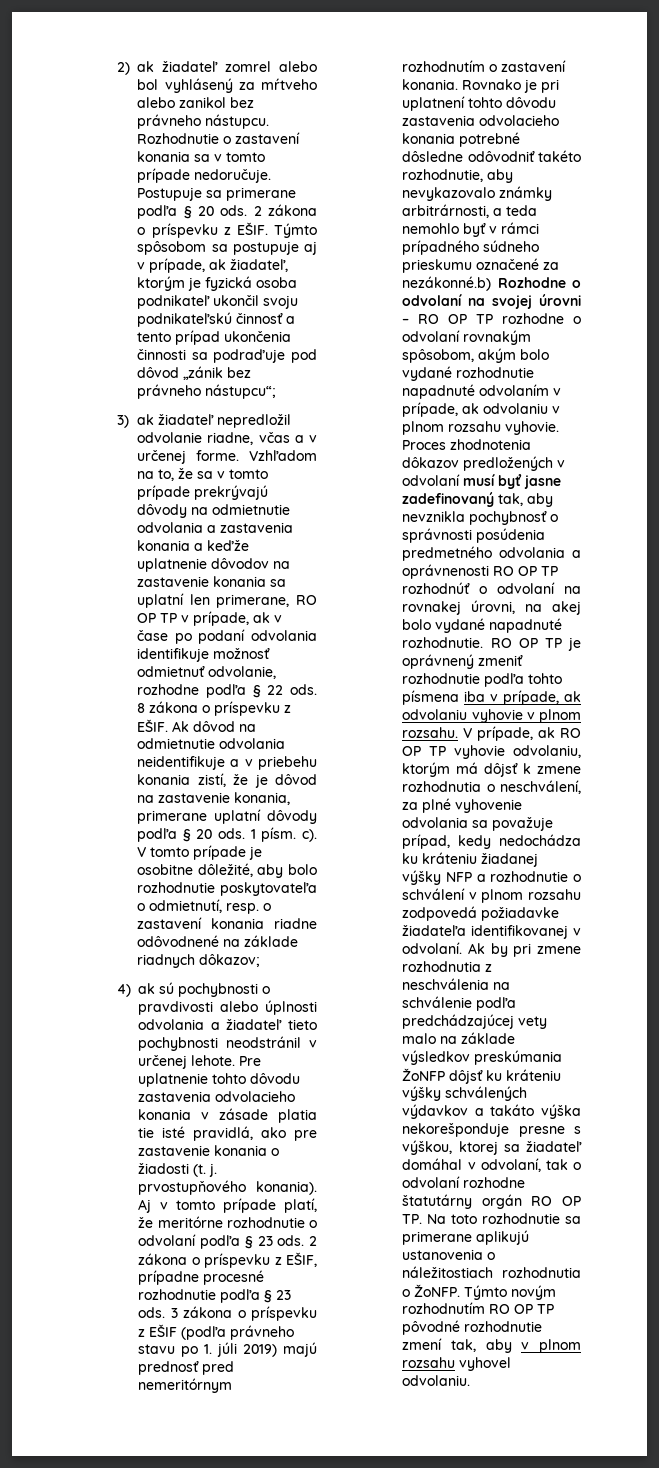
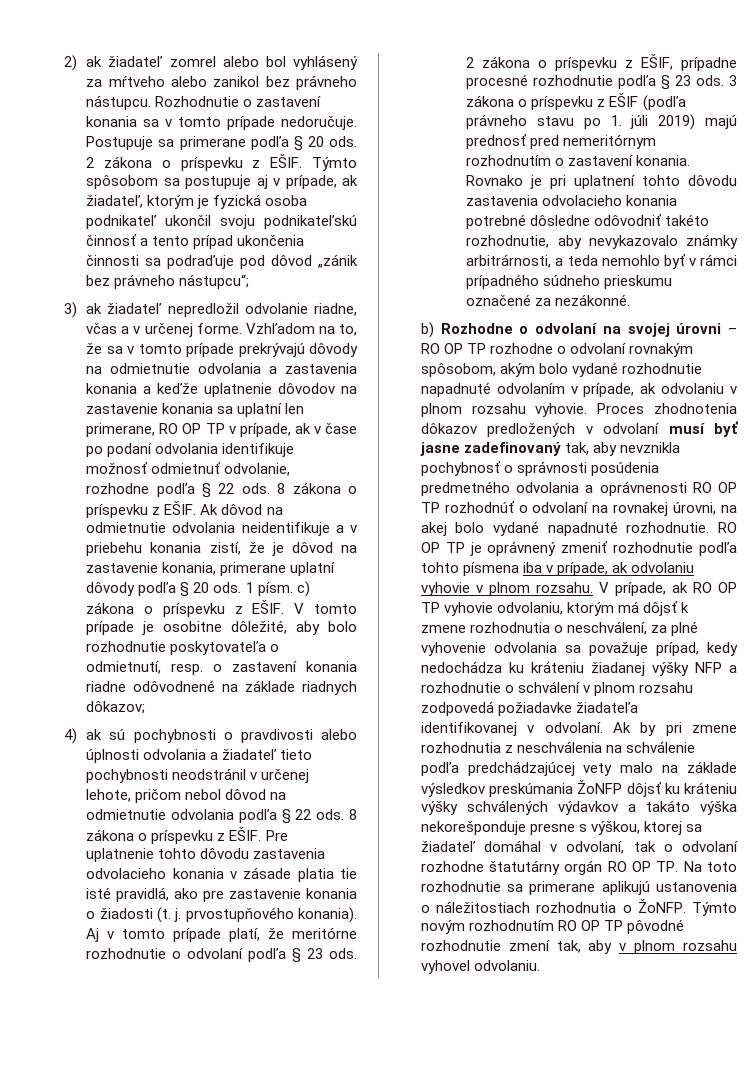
[301,829,317,842] c). -> [296,581,310,597] [86,600,285,617] c) zákona o príspevku z EŠIF.
[191,1055,236,1066] lehote. -> [86,789,287,803] [86,809,357,824] [86,827,262,844] lehote, pričom nebol dôvod na odmietnutie odvolania podľa § 22 ods. 8 zákona o príspevku z EŠIF.
[402,276,492,291] nezákonné.b) -> [555,294,631,306] [420,322,434,338] nezákonné. // b)

